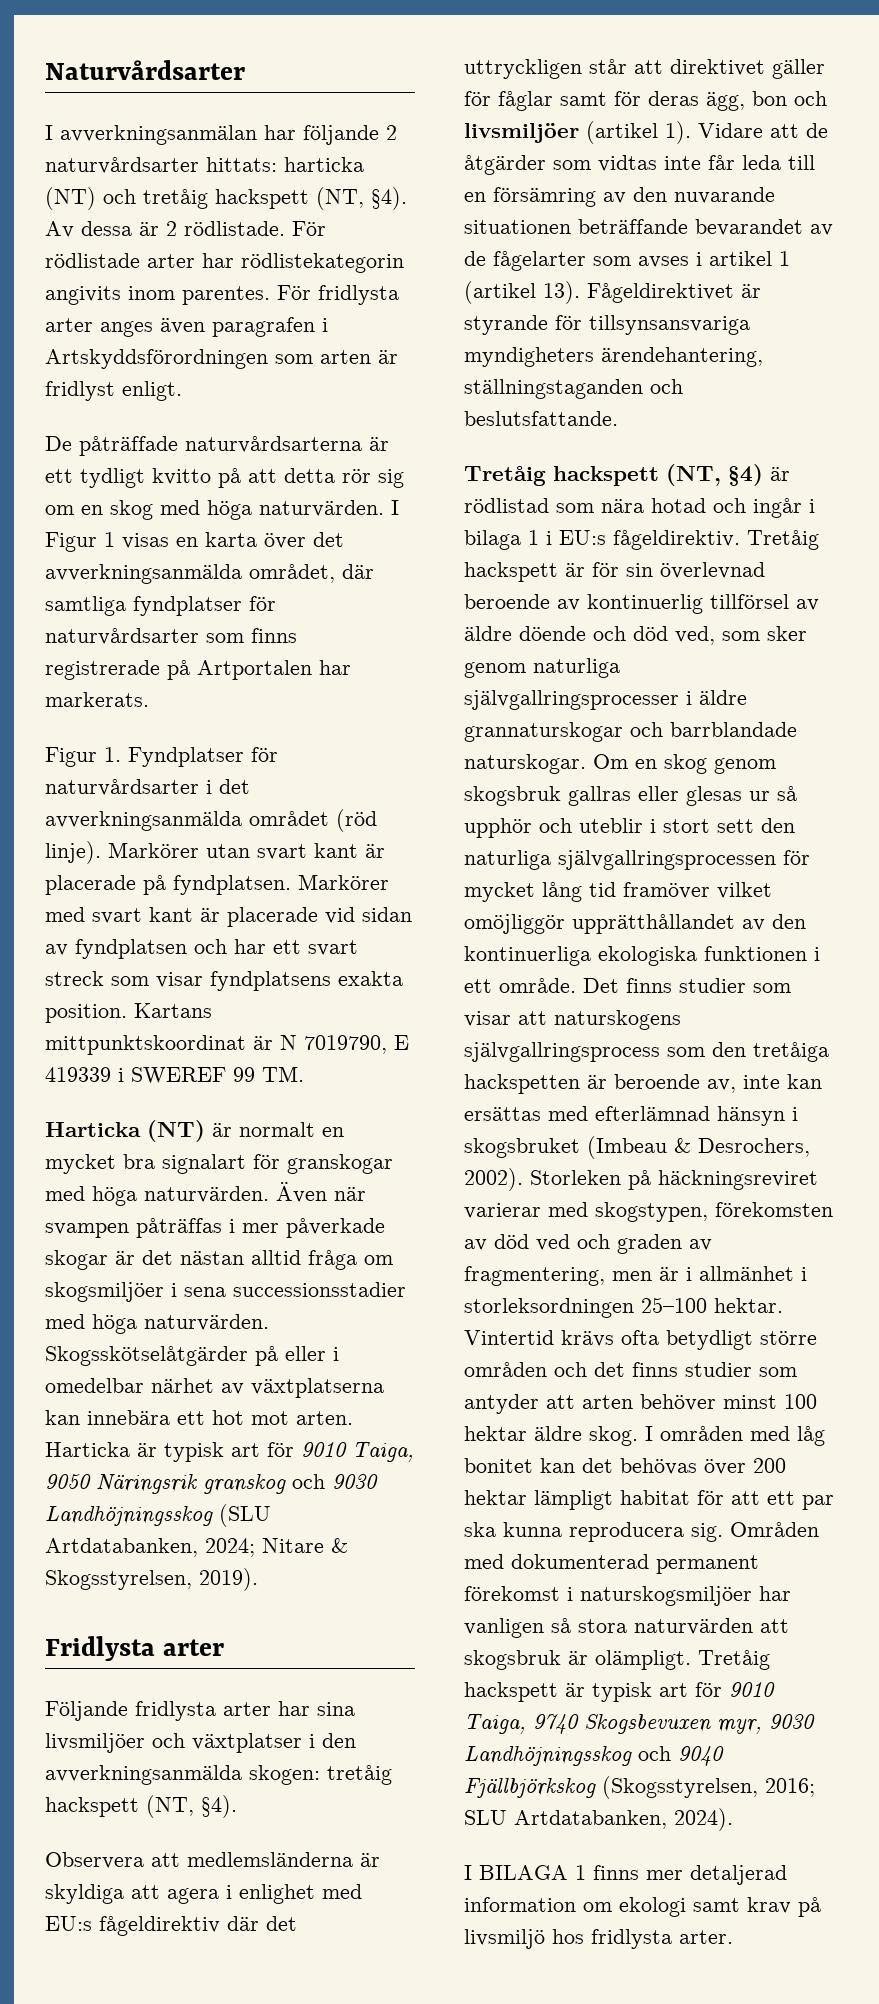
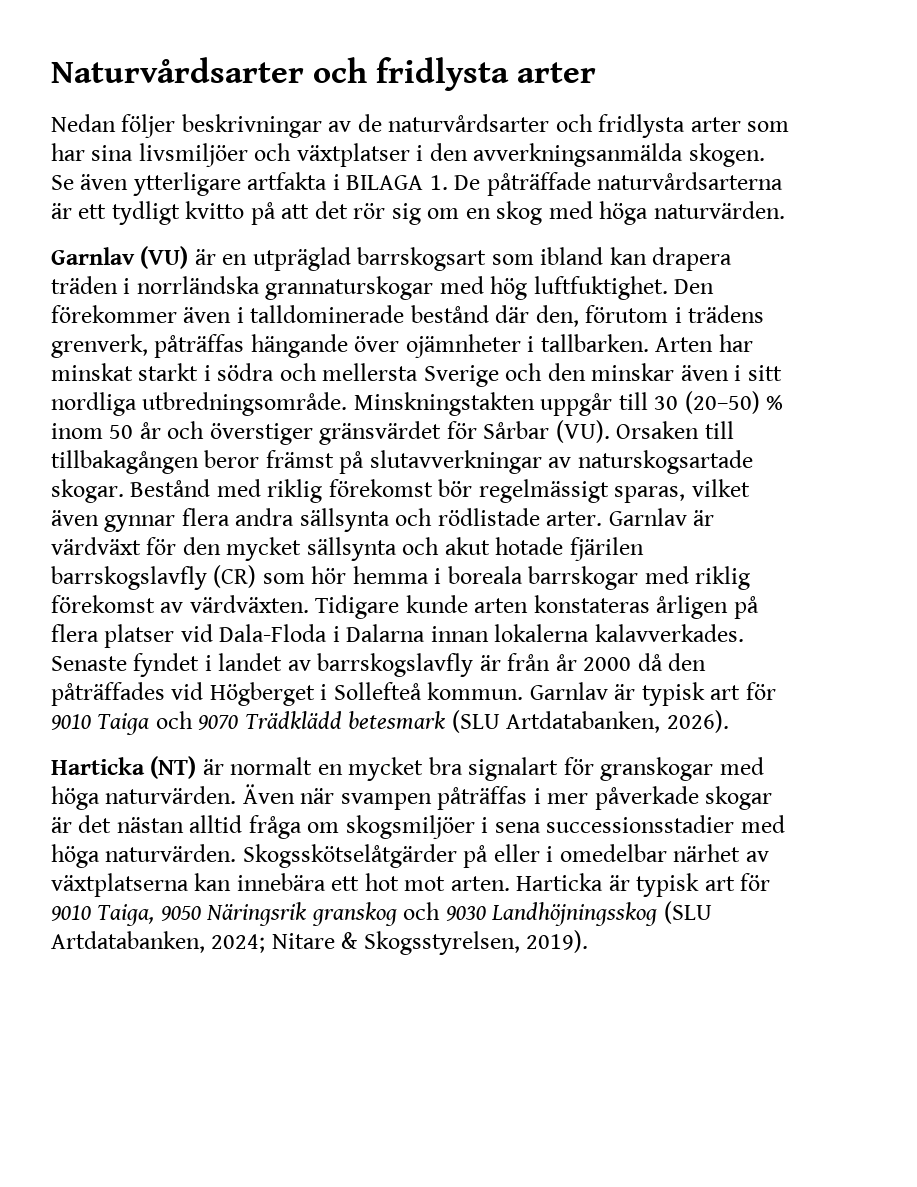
[45,125,397,145] [45,157,364,174] [45,187,407,210] [45,221,326,238] [45,253,404,273] [45,285,399,305] [45,317,328,337] [45,349,398,369] [45,381,182,401] // I avverkningsanmälan har följande 2 naturvårdsarter hittats: harticka (NT) och tretåig hackspett (NT, §4). Av dessa är 2 rödlistade. För rödlistade arter har rödlistekategorin angivits inom parentes. För fridlysta arter anges även paragrafen i Artskyddsförordningen som arten är fridlyst enligt. // -> [313,57,597,91] [51,114,790,138] [51,143,765,167] [51,172,448,196] och fridlysta arter // Nedan följer beskrivningar av de naturvårdsarter och fridlysta arter som har sina livsmiljöer och växtplatser i den avverkningsanmälda skogen. Se även ytterligare artfakta i BILAGA 1.
[284,468,335,483] detta -> [314,201,348,219] det
[391,500,399,515] [45,532,344,552] [45,564,374,584] [45,596,276,616] [45,628,297,645] [45,660,351,680] [45,692,149,707] [45,747,278,767] [45,779,250,796] [45,809,377,832] [45,841,385,864] [45,874,389,895] [45,907,412,927] [45,939,358,959] [45,971,403,991] [45,1003,212,1023] [45,1035,409,1055] [45,1066,304,1084] I Figur 1 visas en karta över det avverkningsanmälda området, där samtliga fyndplatser för naturvårdsarter som finns registrerade på Artportalen har markerats. // Figur 1. Fyndplatser för naturvårdsarter i det avverkningsanmälda området (röd linje). Markörer utan svart kant är placerade på fyndplatsen. Markörer med svart kant är placerade vid sidan av fyndplatsen och har ett svart streck som visar fyndplatsens exakta position. Kartans mittpunktskoordinat är N 7019790, E 419339 i SWEREF 99 TM. -> [51,246,733,271] [51,276,715,300] [51,305,765,327] [51,334,753,358] [51,363,782,387] [51,391,784,416] [51,420,734,445] [51,450,753,474] [51,479,750,503] [51,508,715,532] [51,537,644,561] [51,565,751,590] [51,595,759,619] [51,624,744,648] [51,653,707,677] [51,682,776,706] [51,710,729,735] // Garnlav (VU) är en utpräglad barrskogsart som ibland kan drapera träden i norrländska grannaturskogar med hög luftfuktighet. Den förekommer även i talldominerade bestånd där den, förutom i trädens grenverk, påträffas hängande över ojämnheter i tallbarken. Arten har minskat starkt i södra och mellersta Sverige och den minskar även i sitt nordliga utbredningsområde. Minskningstakten uppgår till 30 (20–50) % inom 50 år och överstiger gränsvärdet för Sårbar (VU). Orsaken till tillbakagången beror främst på slutavverkningar av naturskogsartade skogar. Bestånd med riklig förekomst bör regelmässigt sparas, vilket även gynnar flera andra sällsynta och rödlistade arter. Garnlav är värdväxt för den mycket sällsynta och akut hotade fjärilen barrskogslavfly (CR) som hör hemma i boreala barrskogar med riklig förekomst av värdväxten. Tidigare kunde arten konstateras årligen på flera platser vid Dala-Floda i Dalarna innan lokalerna kalavverkades. Senaste fyndet i landet av barrskogslavfly är från år 2000 då den påträffades vid Högberget i Sollefteå kommun. Garnlav är typisk art för 9010 Taiga och 9070 Trädklädd betesmark (SLU Artdatabanken, 2026).
[45,1636,225,1661] [45,1701,355,1721] [45,1733,356,1753] [45,1765,392,1785] [45,1795,237,1818] [45,1852,380,1869] [45,1884,362,1904] [45,1916,297,1936] [464,59,825,79] [464,91,827,111] [464,121,828,144] [464,155,815,175] [464,187,775,207] [464,219,833,236] [464,251,790,271] [464,281,761,304] [464,315,750,335] [464,347,763,367] [464,379,683,399] [464,411,618,426] [464,464,790,486] [464,498,815,518] [464,530,819,550] [464,562,765,582] [464,594,819,614] [464,626,807,645] [464,658,620,678] [464,690,747,710] [464,722,797,742] [464,754,776,774] [464,786,797,806] [464,818,795,838] [464,850,810,870] [464,882,772,902] [464,914,806,934] [464,946,820,966] [464,978,791,993] [464,1010,681,1030] [464,1042,829,1062] [464,1074,822,1094] [464,1106,798,1126] [464,1136,810,1159] [464,1168,818,1191] [464,1202,833,1222] [464,1234,712,1254] [464,1266,807,1286] [464,1297,783,1318] [464,1330,817,1350] [464,1362,797,1377] [464,1394,817,1414] [464,1426,825,1446] [464,1458,786,1475] [464,1490,834,1510] [464,1522,819,1542] [464,1554,759,1574] [464,1586,791,1606] [464,1618,789,1638] [464,1650,770,1670] [464,1682,775,1702] [464,1714,815,1734] [464,1746,724,1766] [464,1776,815,1799] [464,1808,733,1831] [464,1865,787,1885] [464,1897,821,1917] [464,1929,733,1949] // Fridlysta arter // Följande fridlysta arter har sina livsmiljöer och växtplatser i den avverkningsanmälda skogen: tretåig hackspett (NT, §4). // Observera att medlemsländerna är skyldiga att agera i enlighet med EU:s fågeldirektiv där det uttryckligen står att direktivet gäller för fåglar samt för deras ägg, bon och livsmiljöer (artikel 1). Vidare att de åtgärder som vidtas inte får leda till en försämring av den nuvarande situationen beträffande bevarandet av de fågelarter som avses i artikel 1 (artikel 13). Fågeldirektivet är styrande för tillsynsansvariga myndigheters ärendehantering, ställningstaganden och beslutsfattande. // Tretåig hackspett (NT, §4) är rödlistad som nära hotad och ingår i bilaga 1 i EU:s fågeldirektiv. Tretåig hackspett är för sin överlevnad beroende av kontinuerlig tillförsel av äldre döende och död ved, som sker genom naturliga självgallringsprocesser i äldre grannaturskogar och barrblandade naturskogar. Om en skog genom skogsbruk gallras eller glesas ur så upphör och uteblir i stort sett den naturliga självgallringsprocessen för mycket lång tid framöver vilket omöjliggör upprätthållandet av den kontinuerliga ekologiska funktionen i ett område. Det finns studier som visar att naturskogens självgallringsprocess som den tretåiga hackspetten är beroende av, inte kan ersättas med efterlämnad hänsyn i skogsbruket (Imbeau & Desrochers, 2002). Storleken på häckningsreviret varierar med skogstypen, förekomsten av död ved och graden av fragmentering, men är i allmänhet i storleksordningen 25–100 hektar. Vintertid krävs ofta betydligt större områden och det finns studier som antyder att arten behöver minst 100 hektar äldre skog. I områden med låg bonitet kan det behövas över 200 hektar lämpligt habitat för att ett par ska kunna reproducera sig. Områden med dokumenterad permanent förekomst i naturskogsmiljöer har vanligen så stora naturvärden att skogsbruk är olämpligt. Tretåig hackspett är typisk art för 9010 Taiga, 9740 Skogsbevuxen myr, 9030 Landhöjningsskog och 9040 Fjällbjörkskog (Skogsstyrelsen, 2016; SLU Artdatabanken, 2024). // I BILAGA 1 finns mer detaljerad information om ekologi samt krav på livsmiljö hos fridlysta arter. -> (589, 941) none

